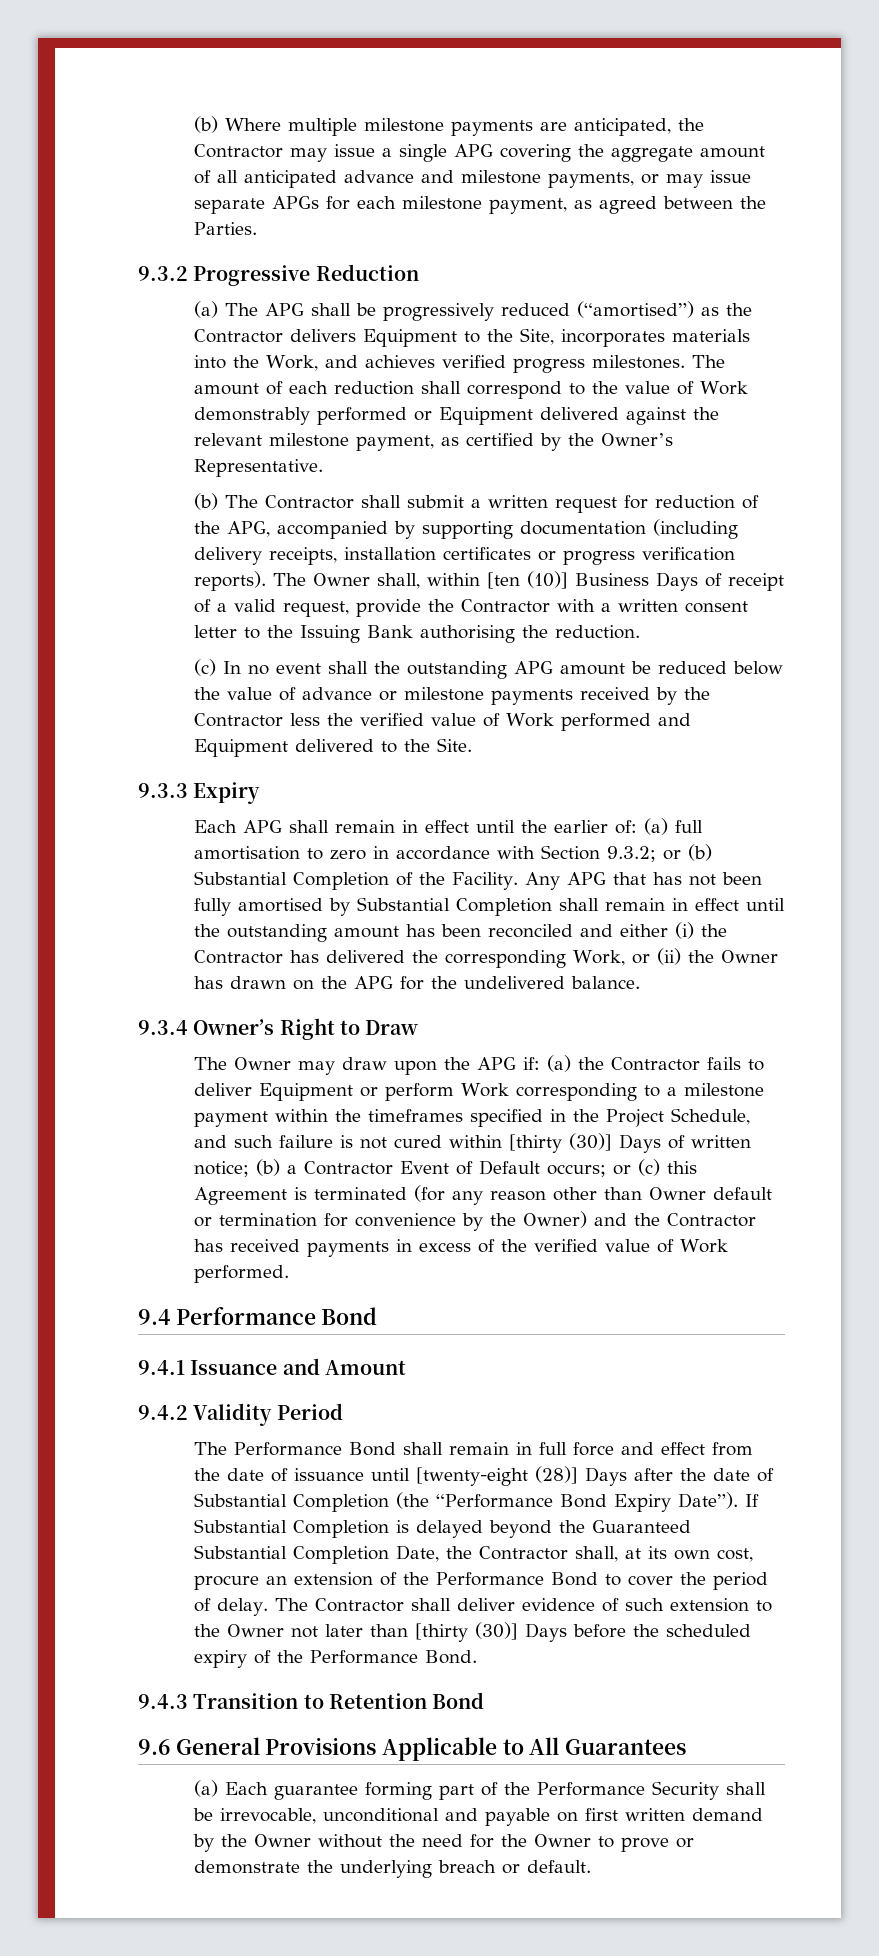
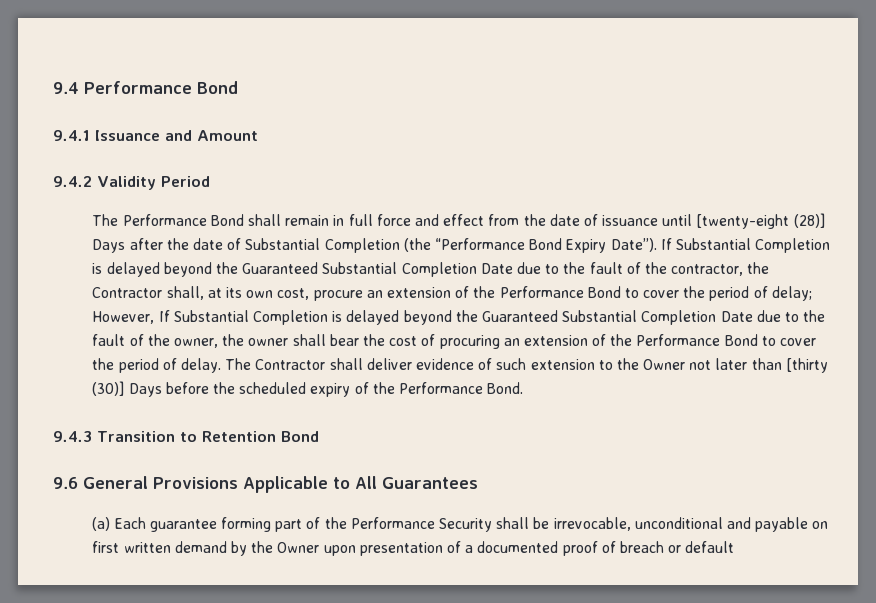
[193,116,704,136] [193,144,765,162] [193,170,751,188] [193,196,766,214] [193,222,257,235] [138,264,419,286] [193,301,752,321] [193,328,750,347] [193,355,725,373] [193,381,748,399] [193,407,719,425] [193,433,673,451] [193,459,323,477] [193,493,759,513] [193,519,738,539] [193,547,735,565] [193,571,784,591] [193,599,748,617] [193,625,640,643] [193,659,783,679] [193,687,710,705] [193,713,691,731] [193,738,472,757] [138,782,261,804] [193,818,703,835] [193,844,712,862] [193,871,762,890] [193,897,785,916] [193,922,727,942] [193,948,778,968] [193,976,640,990] [138,1018,419,1040] [193,1055,764,1075] [193,1083,764,1101] [193,1108,750,1127] [193,1133,751,1153] [193,1159,697,1177] [193,1185,772,1205] [193,1211,756,1231] [193,1239,728,1257] [193,1265,289,1283] (b) Where multiple milestone payments are anticipated, the Contractor may issue a single APG covering the aggregate amount of all anticipated advance and milestone payments, or may issue separate APGs for each milestone payment, as agreed between the Parties. // 9.3.2 Progressive Reduction // (a) The APG shall be progressively reduced (“amortised”) as the Contractor delivers Equipment to the Site, incorporates materials into the Work, and achieves verified progress milestones. The amount of each reduction shall correspond to the value of Work demonstrably performed or Equipment delivered against the relevant milestone payment, as certified by the Owner’s Representative. // (b) The Contractor shall submit a written request for reduction of the APG, accompanied by supporting documentation (including delivery receipts, installation certificates or progress verification reports). The Owner shall, within [ten (10)] Business Days of receipt of a valid request, provide the Contractor with a written consent letter to the Issuing Bank authorising the reduction. // (c) In no event shall the outstanding APG amount be reduced below the value of advance or milestone payments received by the Contractor less the verified value of Work performed and Equipment delivered to the Site. // 9.3.3 Expiry // Each APG shall remain in effect until the earlier of: (a) full amortisation to zero in accordance with Section 9.3.2; or (b) Substantial Completion of the Facility. Any APG that has not been fully amortised by Substantial Completion shall remain in effect until the outstanding amount has been reconciled and either (i) the Contractor has delivered the corresponding Work, or (ii) the Owner has drawn on the APG for the undelivered balance. // 9.3.4 Owner’s Right to Draw // The Owner may draw upon the APG if: (a) the Contractor fails to deliver Equipment or perform Work corresponding to a milestone payment within the timeframes specified in the Project Schedule, and such failure is not cured within [thirty (30)] Days of written notice; (b) a Contractor Event of Default occurs; or (c) this Agreement is terminated (for any reason other than Owner default or termination for convenience by the Owner) and the Contractor has received payments in excess of the verified value of Work performed. // -> (53, 88) none
[395,1545,439,1562] Date, -> [480,262,744,276] Date due to the fault of the contractor,
(211, 1605) none -> [771,286,812,301] [92,310,826,325] [92,334,817,349] [92,358,177,373] delay; However, If Substantial Completion is delayed beyond the Guaranteed Substantial Completion Date due to the fault of the owner, the owner shall bear the cost of procuring an extension of the Performance Bond to cover the period of
[317,1834,694,1852] [193,1860,432,1878] without the need for the Owner to prove or demonstrate the underlying -> [323,541,616,556] upon presentation of a documented proof of
[526,1860,591,1873] default. -> [685,541,735,553] default

